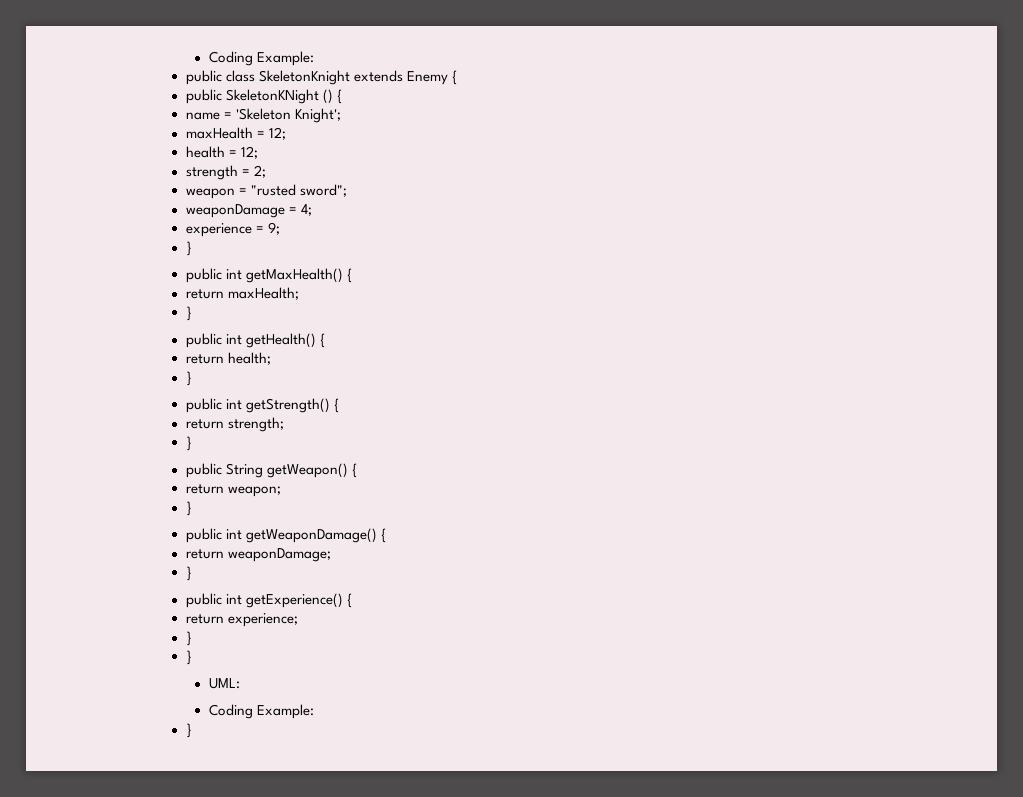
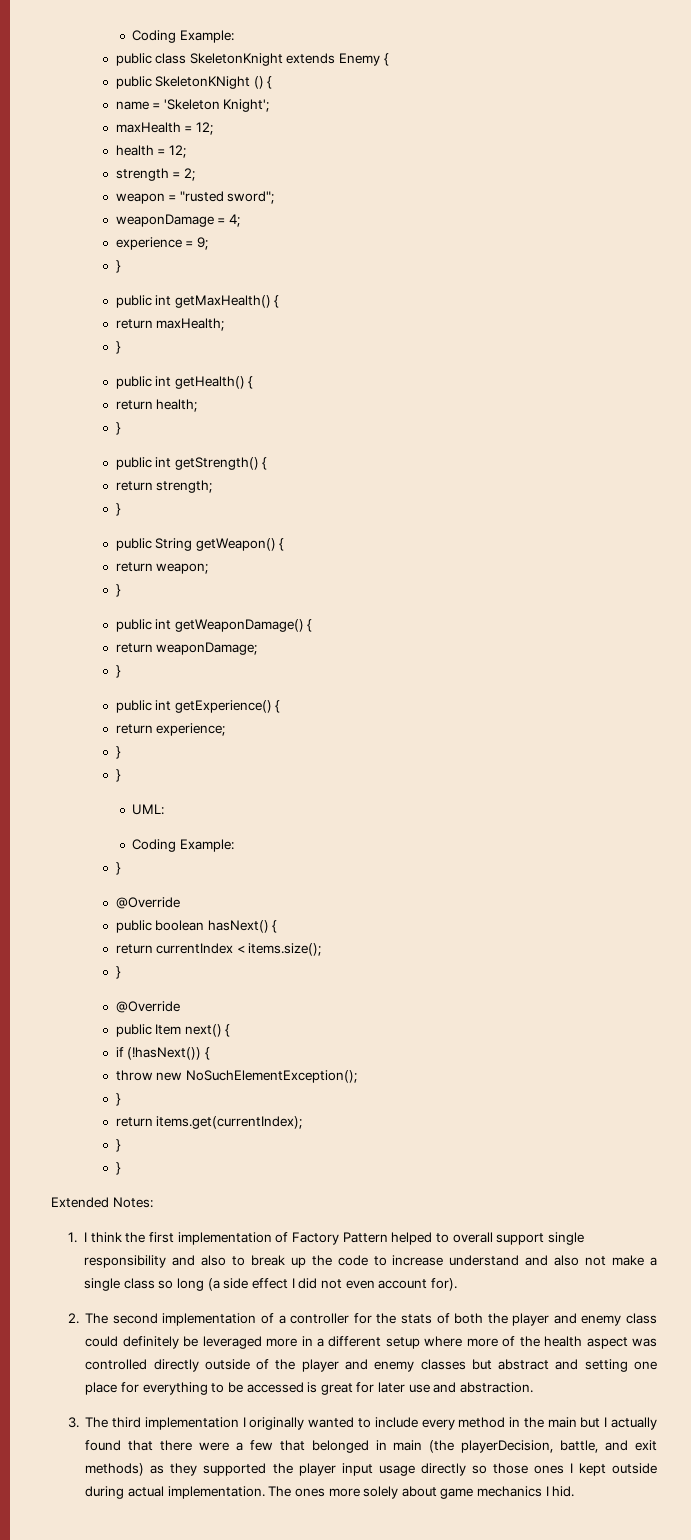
(192, 730) none -> [115,897,180,909] [115,920,278,933] [115,943,322,956] [115,966,121,979] [115,1001,180,1013] [115,1024,231,1037] [115,1047,210,1060] [115,1070,357,1083] [115,1093,121,1106] [115,1116,303,1129] [115,1139,121,1152] [115,1162,121,1175] [51,1197,153,1208] [67,1232,584,1245] [84,1255,657,1268] [84,1278,457,1291] [67,1313,657,1326] [85,1336,657,1349] [85,1359,657,1372] [85,1382,534,1395] [67,1417,657,1430] [85,1440,658,1453] [85,1463,657,1476] [85,1486,575,1499] // @Override // public boolean hasNext() { // return currentIndex < items.size(); // } // @Override // public Item next() { // if (!hasNext()) { // throw new NoSuchElementException(); // } // return items.get(currentIndex); // } // } // Extended Notes: // 1. I think the first implementation of Factory Pattern helped to overall support single responsibility and also to break up the code to increase understand and also not make a single class so long (a side effect I did not even account for). // 2. The second implementation of a controller for the stats of both the player and enemy class could definitely be leveraged more in a different setup where more of the health aspect was controlled directly outside of the player and enemy classes but abstract and setting one place for everything to be accessed is great for later use and abstraction. // 3. The third implementation I originally wanted to include every method in the main but I actually found that there were a few that belonged in main (the playerDecision, battle, and exit methods) as they supported the player input usage directly so those ones I kept outside during actual implementation. The ones more solely about game mechanics I hid.

